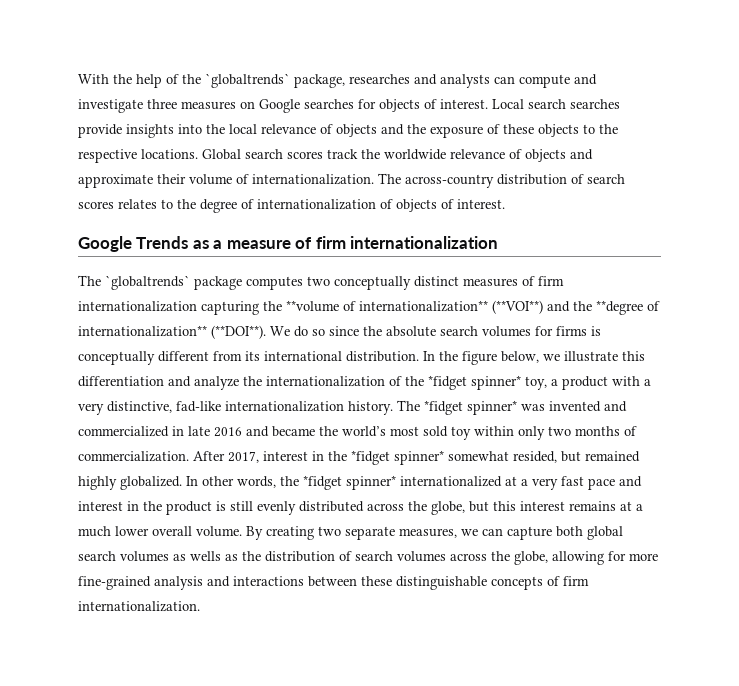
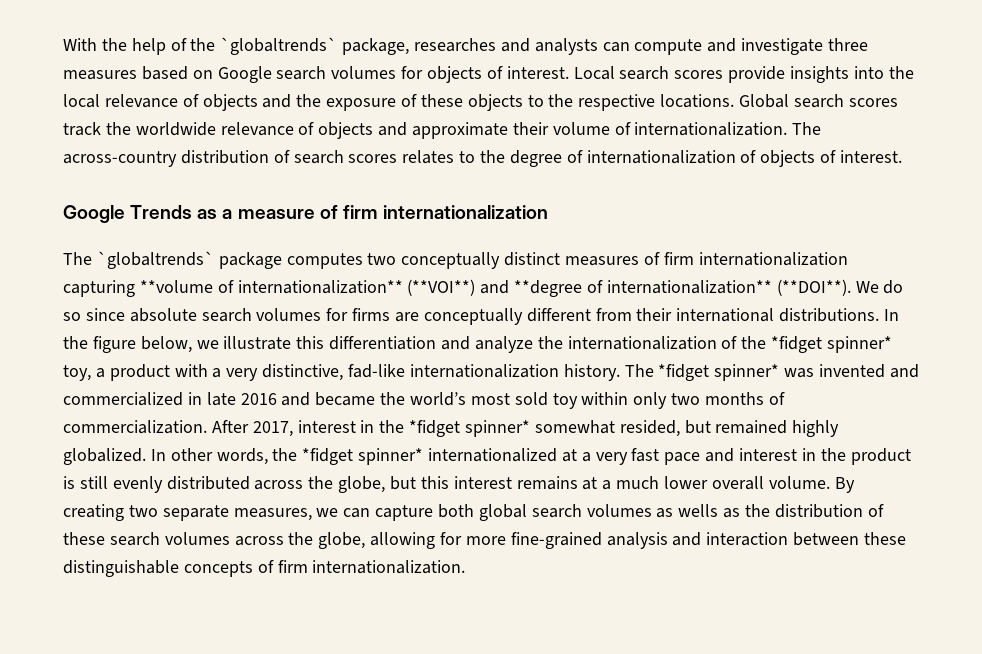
(236, 105) none -> [141,66,188,80] based
[304,99,354,109] searches -> [276,66,397,80] search volumes
[570,99,620,109] searches -> [674,70,724,79] scores
[263,301,282,311] the -> (135, 288) none
[573,301,592,311] the -> (510, 287) none
[363,326,382,336] the -> (125, 314) none
[591,326,601,336] is -> [395,312,420,322] are
[245,351,419,362] its international distribution. -> [636,308,880,322] their international distributions.
(352, 556) none -> [63,532,105,545] these
[233,576,304,586] interactions -> [706,532,789,546] interaction

